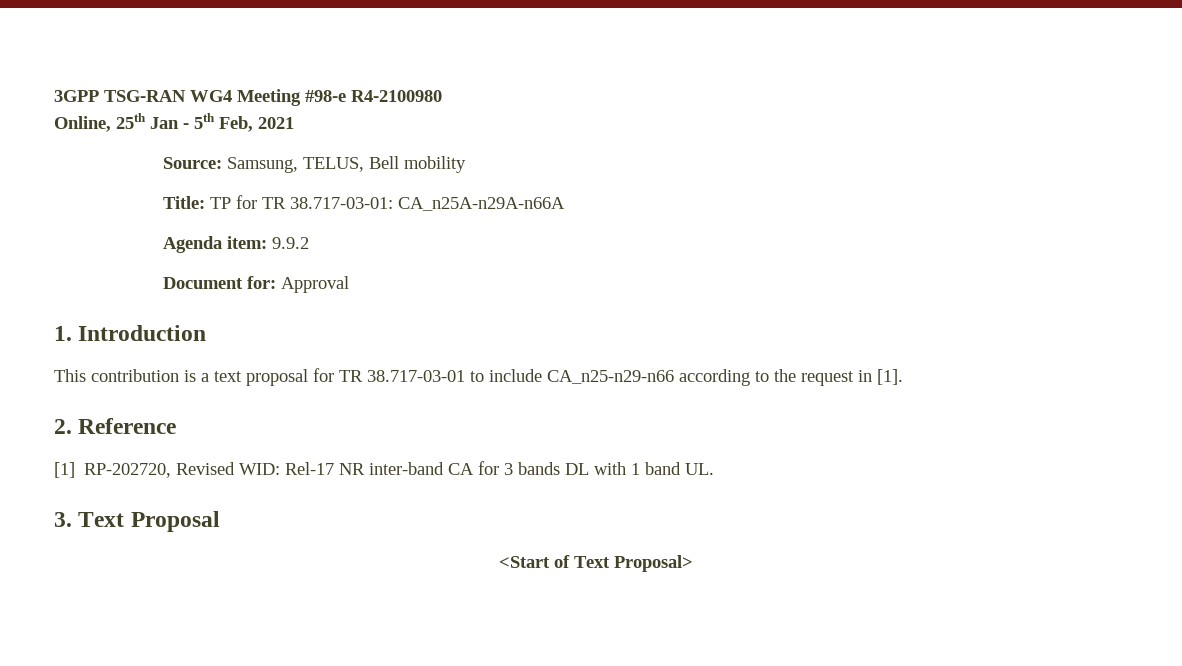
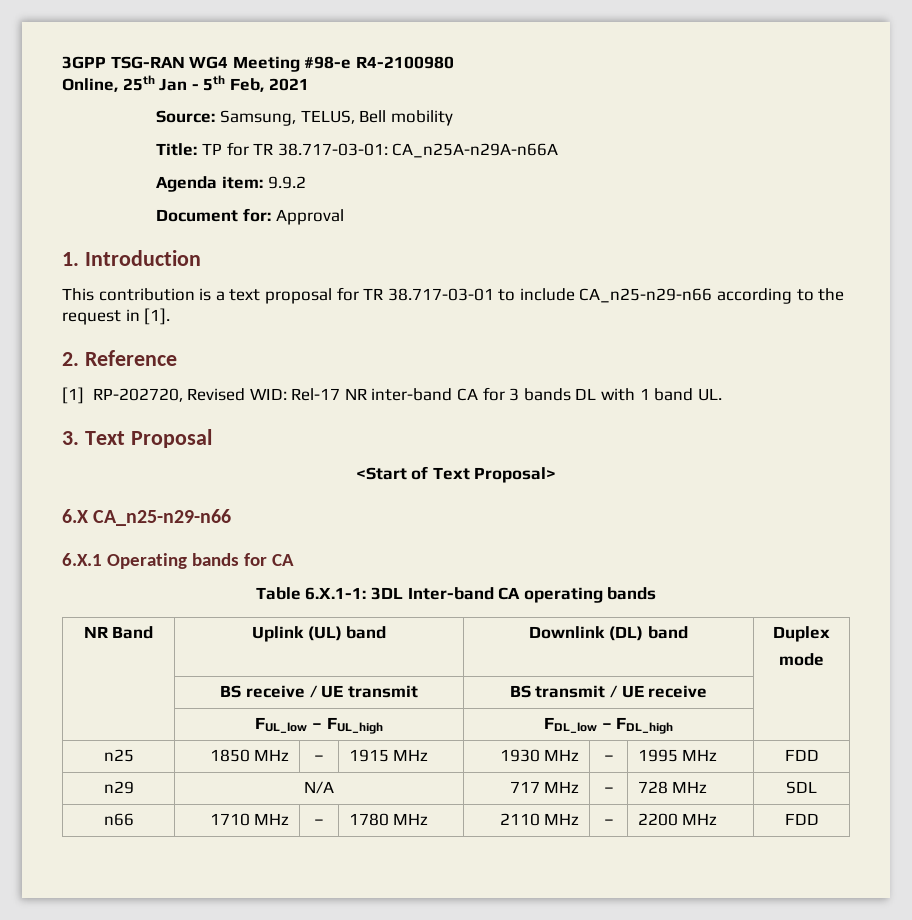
(693, 563) none -> [62,509,232,526] [62,553,294,569] [255,587,657,603] [83,626,154,639] [251,626,387,642] [529,626,688,641] [773,626,830,642] [779,653,824,666] [220,685,418,698] [509,685,708,698] [255,717,383,734] [543,717,674,734] [103,749,134,762] [209,749,290,762] [314,755,324,761] [348,749,429,762] [499,749,580,762] [603,755,614,761] [637,749,718,762] [784,749,819,761] [103,781,134,794] [304,781,334,794] [509,781,580,793] [603,787,614,793] [637,781,708,794] [786,781,817,794] [103,813,134,826] [209,813,290,826] [314,819,324,825] [348,813,429,826] [499,813,580,826] [603,819,614,825] [637,813,718,826] [784,813,819,825] // 6.X CA_n25-n29-n66 // 6.X.1 Operating bands for CA // Table 6.X.1-1: 3DL Inter-band CA operating bands // NR Band | Uplink (UL) band | Downlink (DL) band | Duplex // mode // | BS receive / UE transmit | BS transmit / UE receive | // | FUL_low – FUL_high | FDL_low – FDL_high | // n25 | 1850 MHz | – | 1915 MHz | 1930 MHz | – | 1995 MHz | FDD // n29 | N/A | 717 MHz | – | 728 MHz | SDL // n66 | 1710 MHz | – | 1780 MHz | 2110 MHz | – | 2200 MHz | FDD

